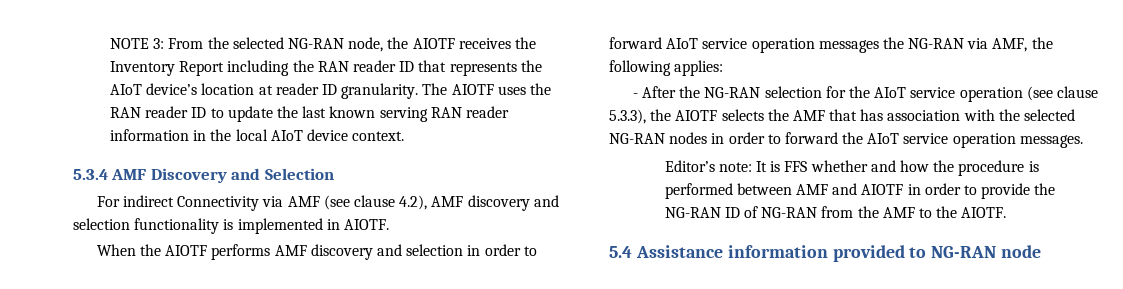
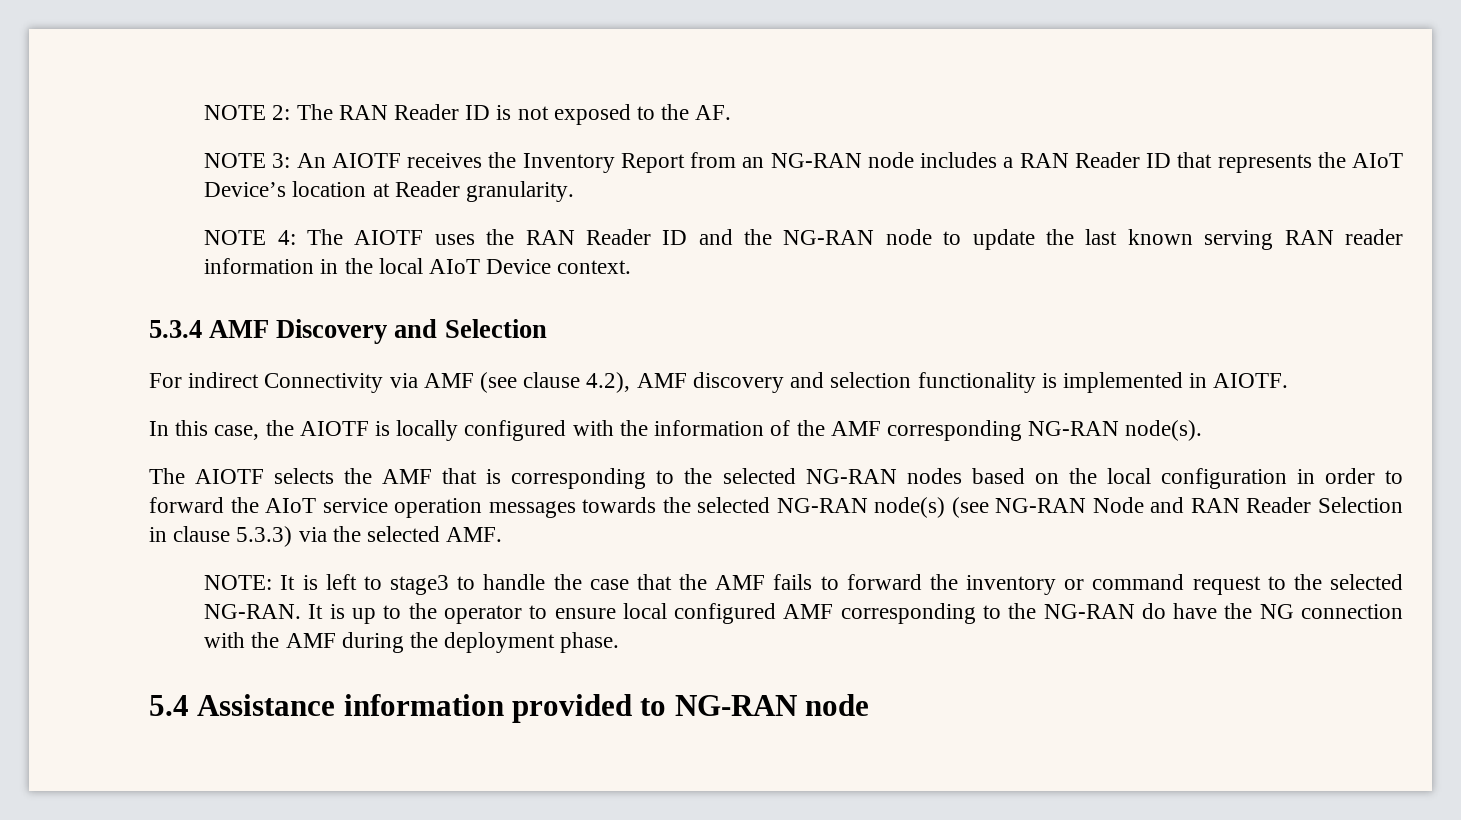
[110,37,409,52] NOTE 3: From the selected NG-RAN node, the -> [204,104,732,125] [204,153,326,168] NOTE 2: The RAN Reader ID is not exposed to the AF. // NOTE 3: An
[227,60,397,76] including the RAN reader -> [690,152,1140,168] from an NG-RAN node includes a RAN Reader
[146,83,198,95] device’s -> [204,182,287,197] Device’s
[275,83,338,95] reader ID -> [394,181,460,197] Reader
(419, 91) none -> [204,230,296,245] // NOTE 4:
[145,106,207,118] reader ID -> [585,229,932,245] Reader ID and the NG-RAN node
[307,129,349,141] device -> [486,259,552,274] Device
[96,244,537,260] [609,37,1053,53] [609,60,724,76] [632,86,1098,102] [609,109,672,124] When the AIOTF performs AMF discovery and selection in order to forward AIoT service operation messages the NG-RAN via AMF, the following applies: // - After the NG-RAN selection for the AIoT service operation (see clause 5.3.3), the -> [149,420,1203,441] [149,468,185,484] In this case, the AIOTF is locally configured with the information of the AMF corresponding NG-RAN node(s). // The
[860,109,995,121] has association with -> [486,468,675,489] is corresponding to
(708, 138) none -> [971,468,1287,489] based on the local configuration
[1019,135,1083,148] [664,160,1039,176] [664,183,1056,199] [664,206,1007,218] messages. // Editor’s note: It is FFS whether and how the procedure is performed between AMF and AIOTF in order to provide the NG-RAN ID of NG-RAN from the AMF to the AIOTF. -> [488,497,1403,518] [149,526,503,547] [204,574,1403,595] [204,603,1403,624] [204,632,620,653] messages towards the selected NG-RAN node(s) (see NG-RAN Node and RAN Reader Selection in clause 5.3.3) via the selected AMF. // NOTE: It is left to stage3 to handle the case that the AMF fails to forward the inventory or command request to the selected NG-RAN. It is up to the operator to ensure local configured AMF corresponding to the NG-RAN do have the NG connection with the AMF during the deployment phase.

